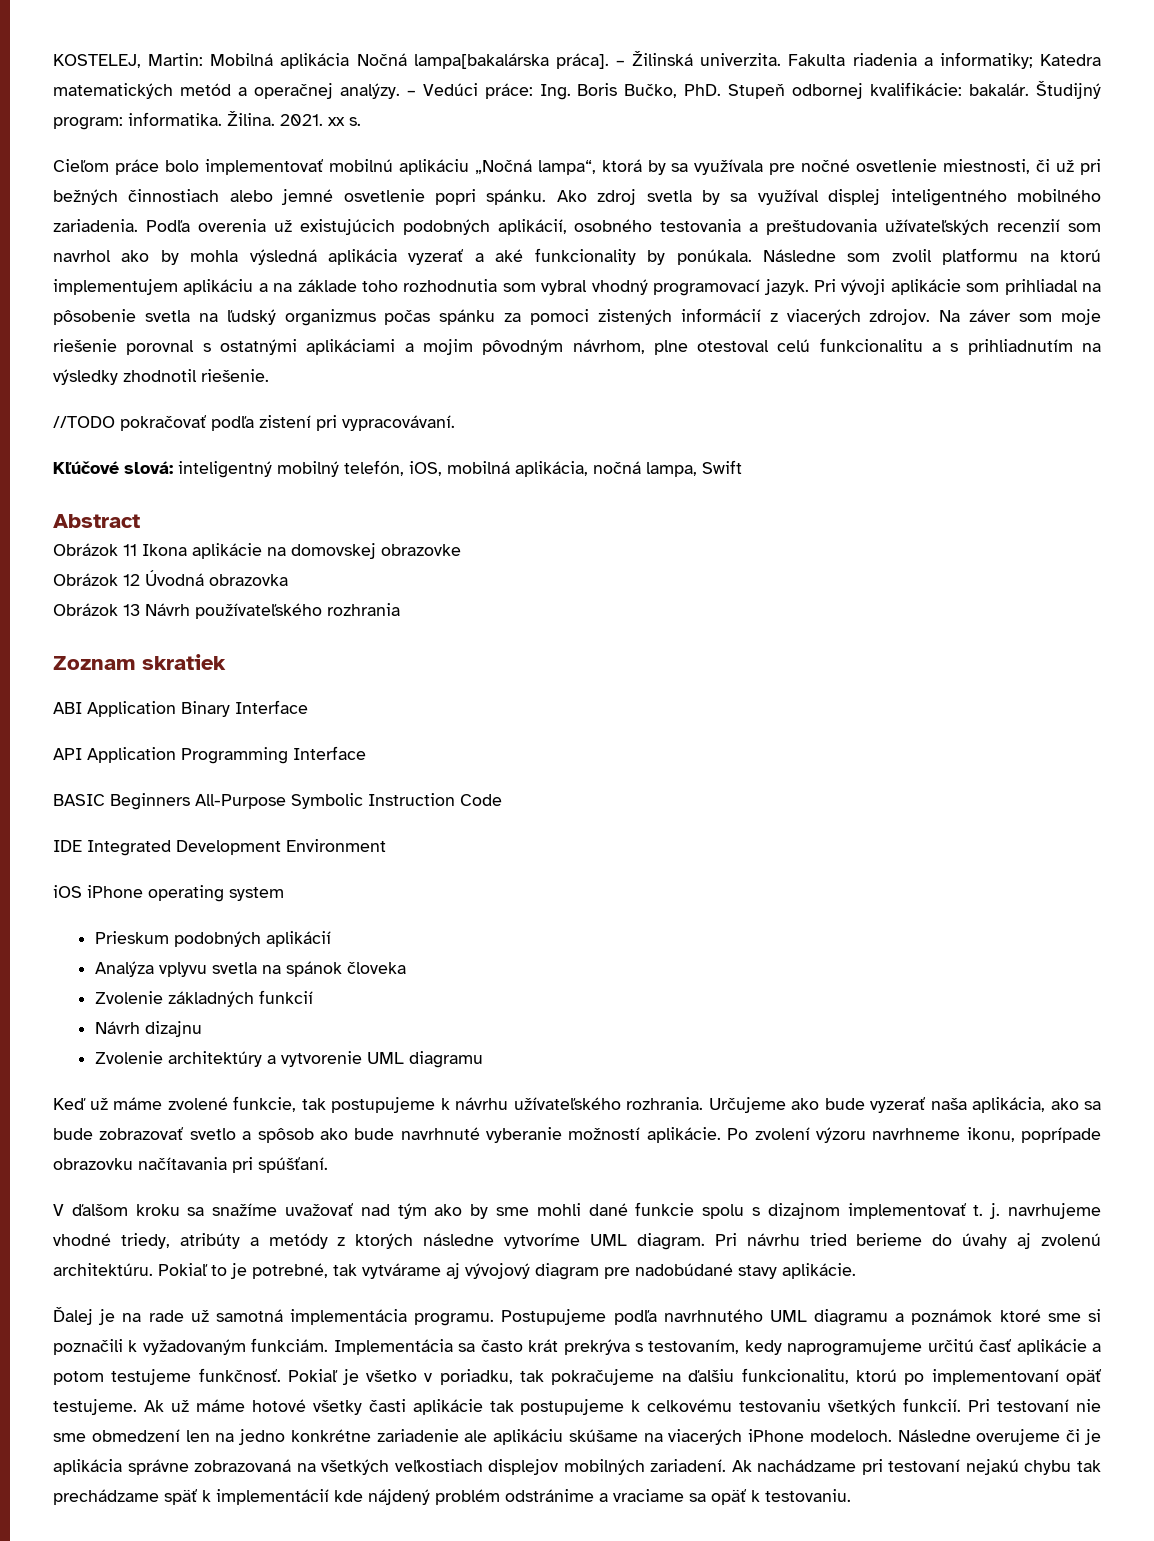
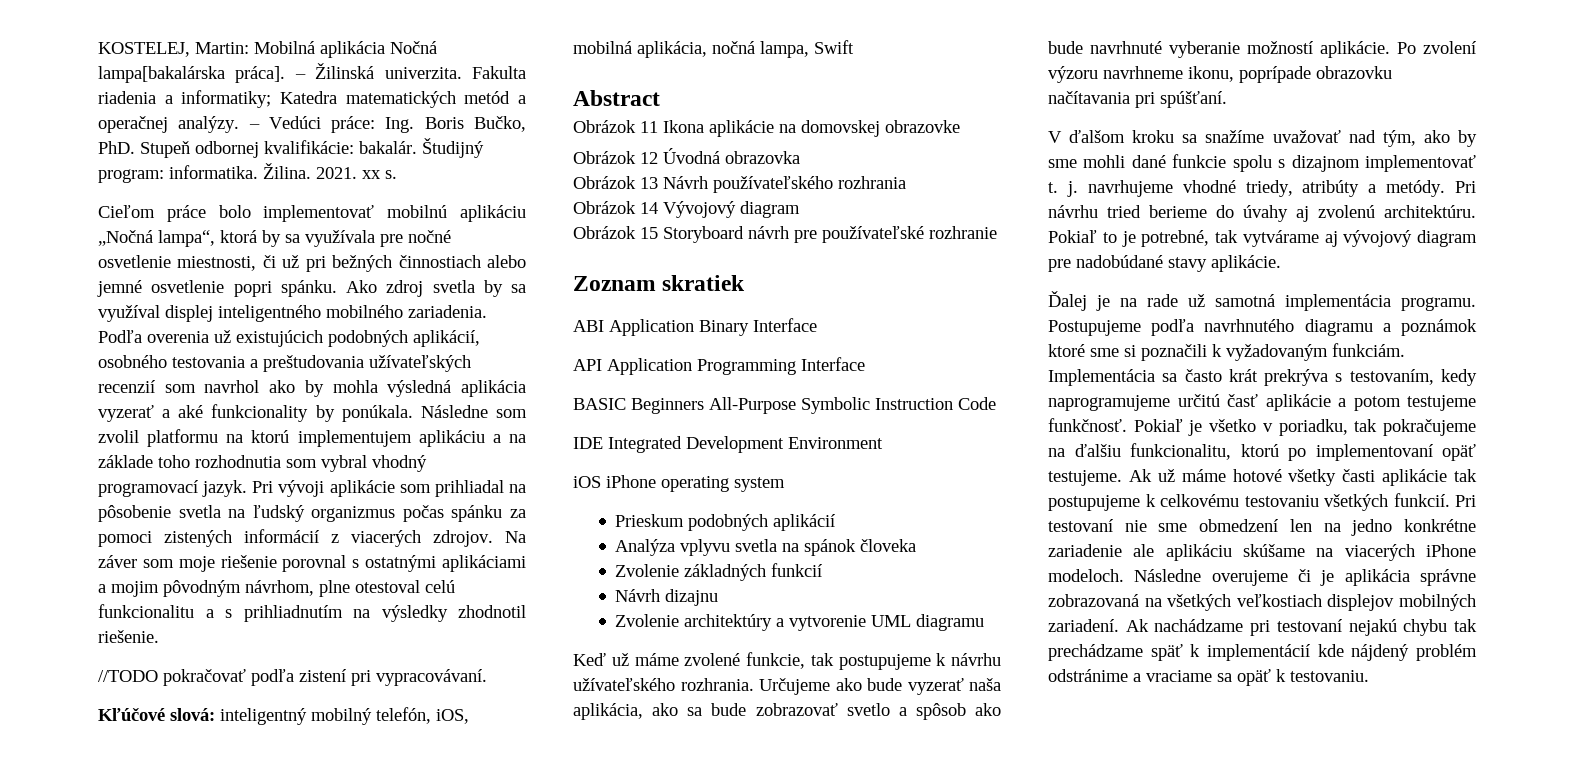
(400, 609) none -> [573,201,800,218] [573,226,997,243] // Obrázok 14 Vývojový diagram // Obrázok 15 Storyboard návrh pre používateľské rozhranie
[397,1203,427,1219] tým -> [1382,130,1416,147] tým,
[268,1233,705,1250] metódy z ktorých následne vytvoríme UML diagram. -> [1386,180,1446,197] metódy.
[769,1310,807,1322] UML -> (1295, 325) none

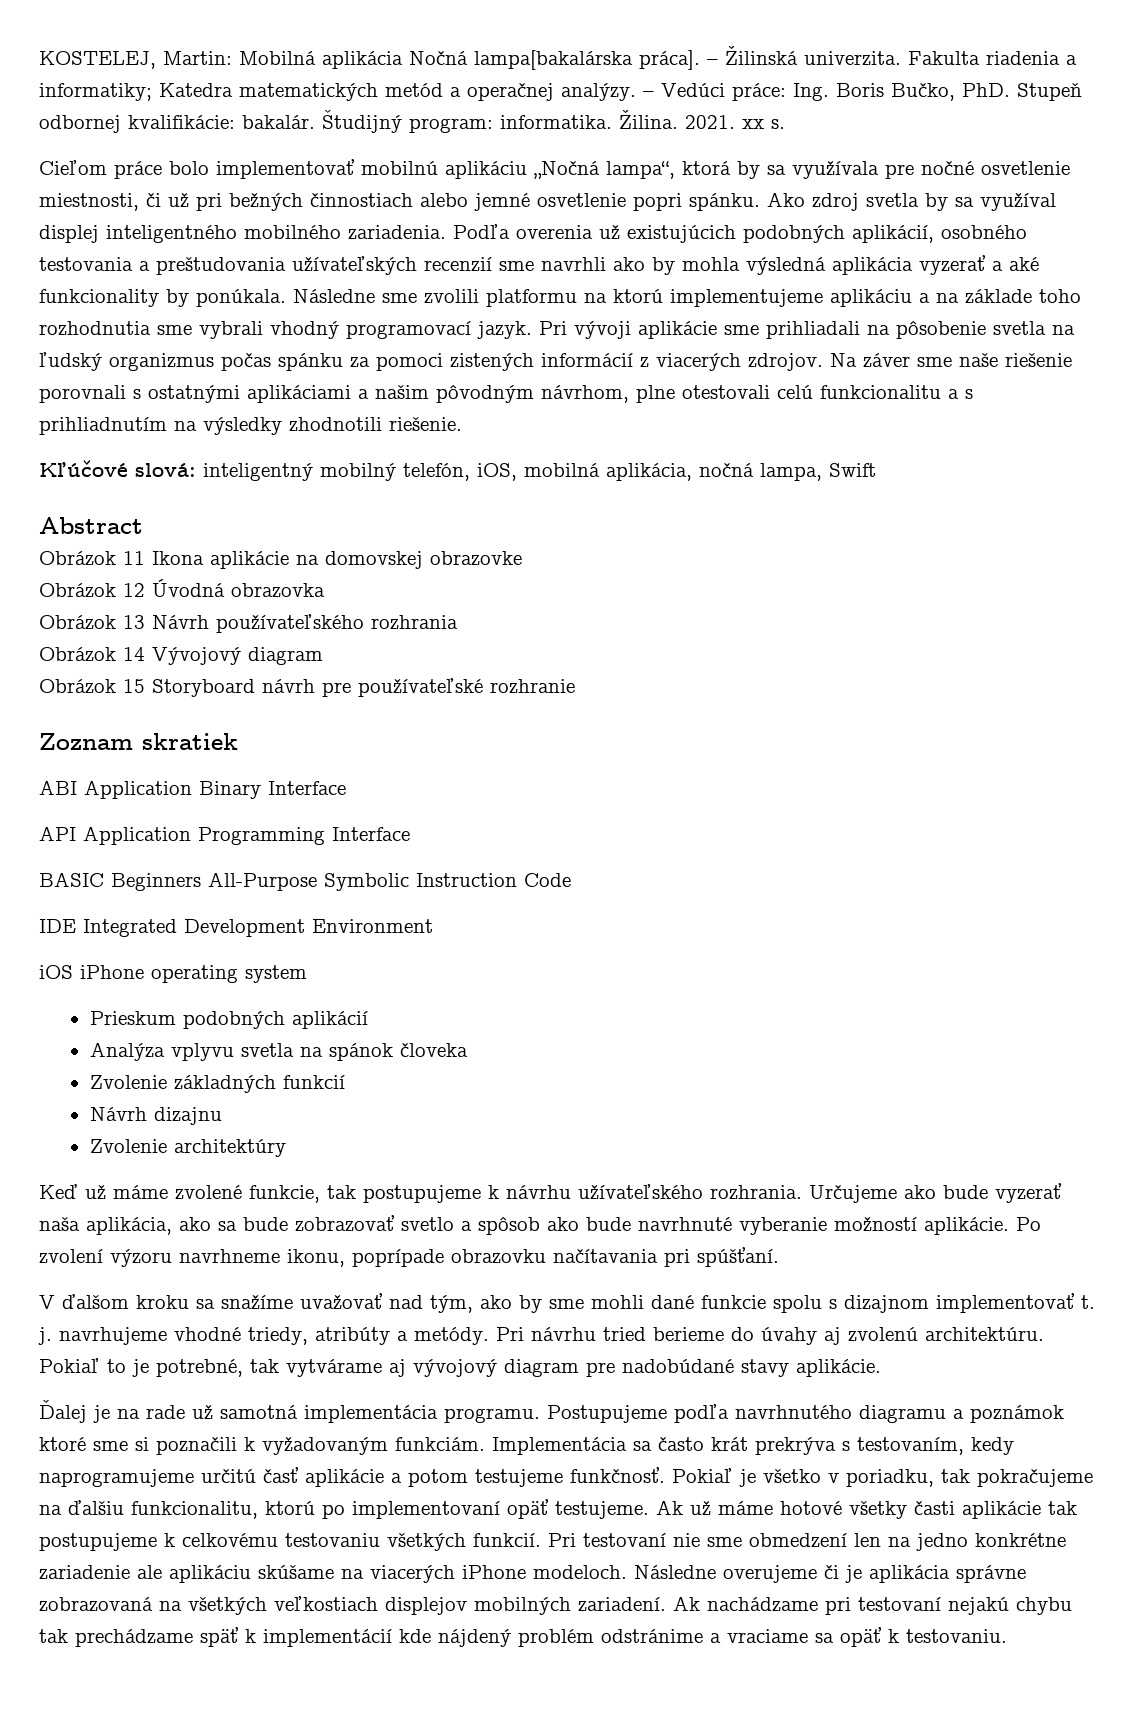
[164,380,260,393] som navrhol -> [499,257,606,271] sme navrhli
[496,409,527,418] [98,430,139,443] som zvolil -> [382,289,479,304] sme zvolili
[297,430,412,447] implementujem -> [670,289,823,307] implementujeme
[286,455,367,472] som vybral -> [157,321,263,339] sme vybrali
[399,480,504,497] som prihliadal -> [724,321,860,339] sme prihliadali
[142,555,347,572] som moje riešenie porovnal -> [917,353,1072,367] [39,385,126,403] sme naše riešenie porovnali
[111,581,159,597] mojim -> [375,385,429,399] našim
[355,580,420,593] otestoval -> [682,385,770,399] otestovali
[458,605,526,618] zhodnotil -> [289,417,382,432] zhodnotili
[98,669,487,686] // //TODO pokračovať podľa zistení pri vypracovávaní. -> (462, 424) none
[776,614,985,631] a vytvorenie UML diagramu -> (286, 1148) none

